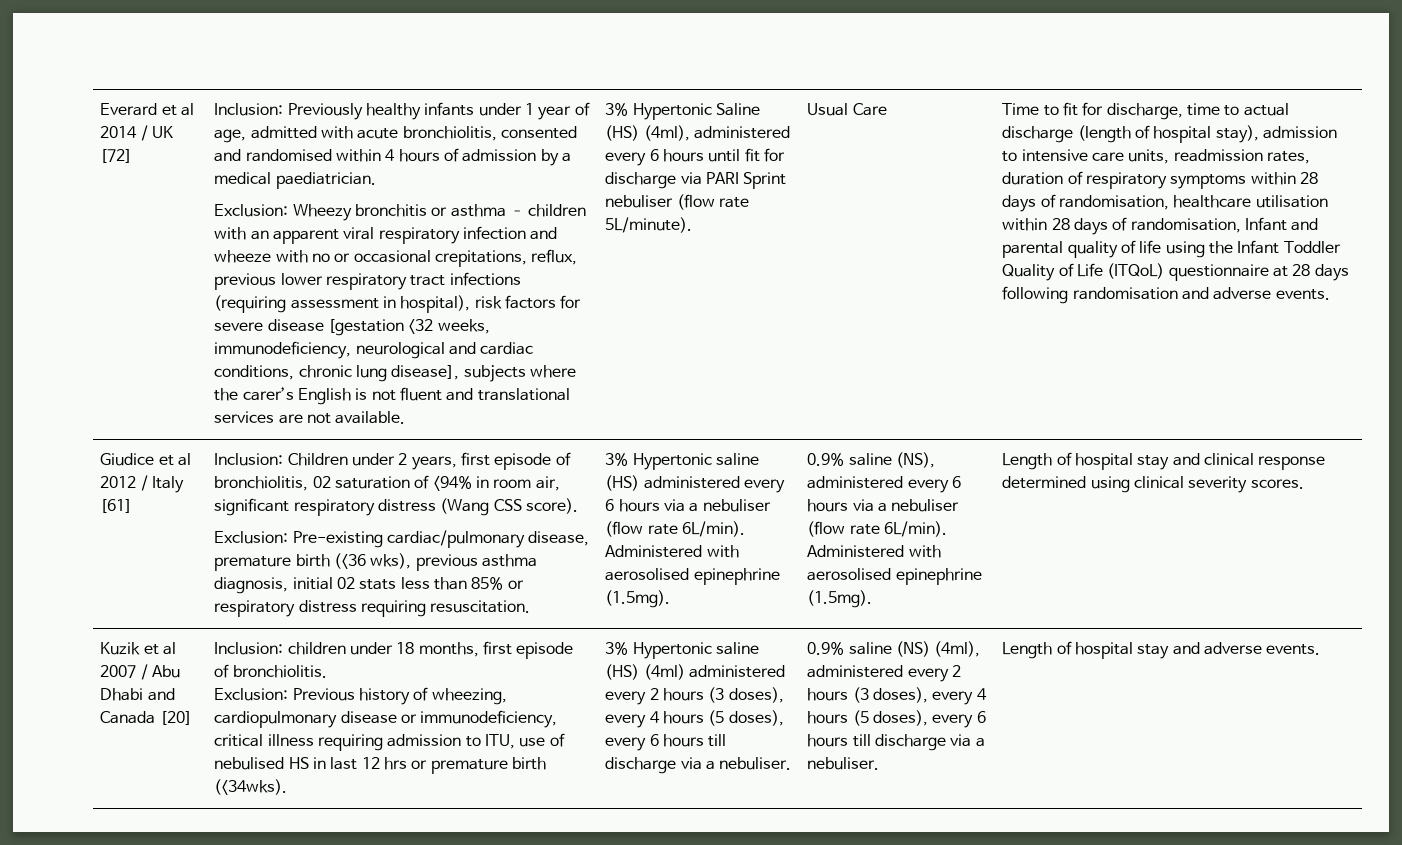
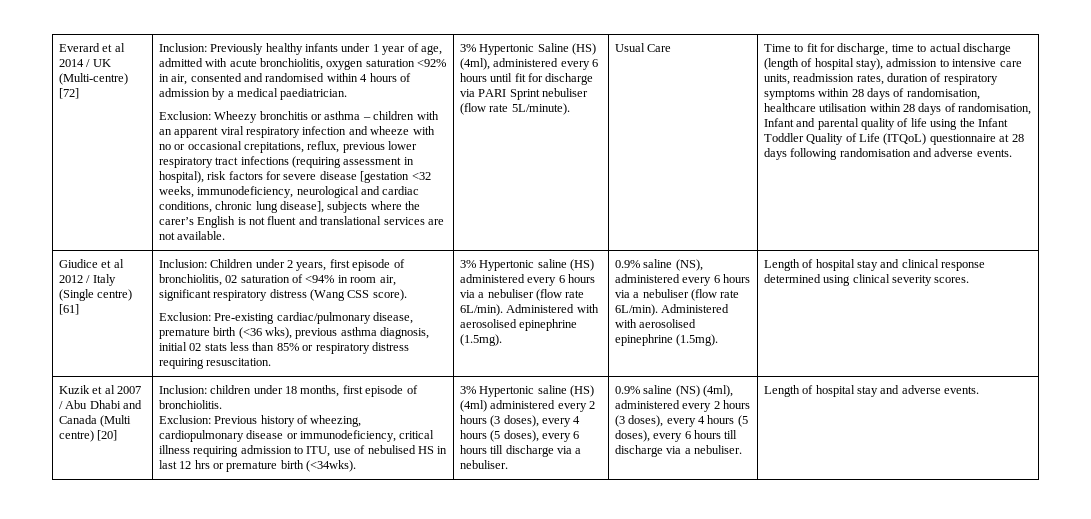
(174, 132) none -> [58,73,128,85] (Multi-centre)
(497, 133) none -> [326,59,447,70] [158,74,188,85] oxygen saturation <92% in air,
(185, 484) none -> [58,289,133,301] (Single centre)
(156, 717) none -> [100,415,132,427] [58,430,94,442] (Multi centre)

